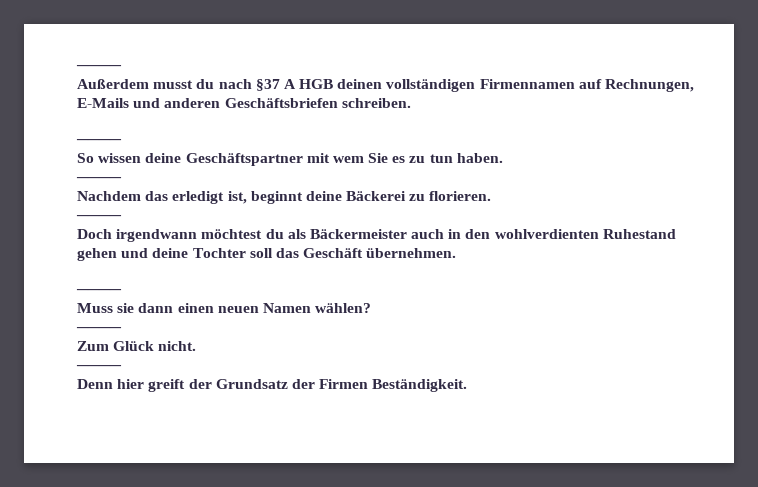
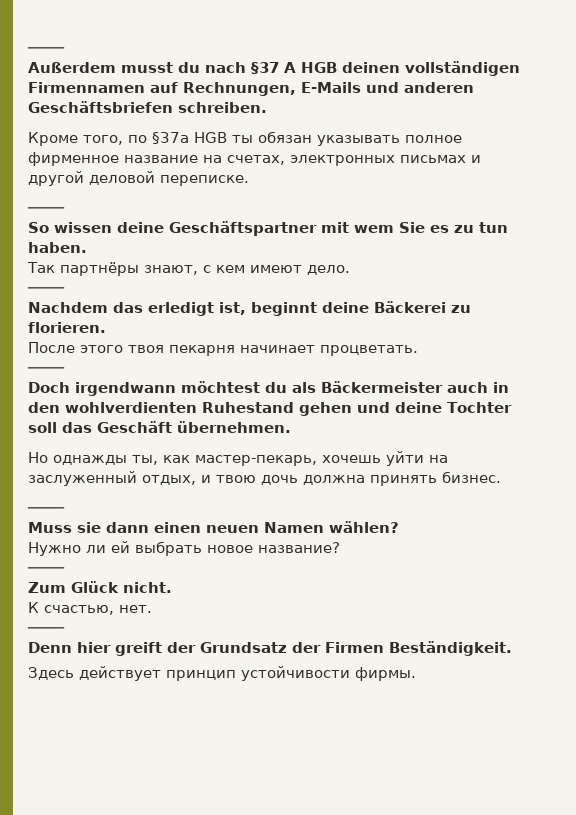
(411, 103) none -> [28,131,462,146] [28,152,481,166] [28,171,249,186] // Кроме того, по §37a HGB ты обязан указывать полное фирменное название на счетах, электронных письмах и другой деловой переписке.
(503, 158) none -> [27,262,350,276] // Так партнёры знают, с кем имеют дело.
(492, 196) none -> [28,342,418,356] // После этого твоя пекарня начинает процветать.
(457, 253) none -> [28,451,448,466] [28,471,501,486] // Но однажды ты, как мастер‑пекарь, хочешь уйти на заслуженный отдых, и твою дочь должна принять бизнес.
(372, 308) none -> [28,541,340,556] // Нужно ли ей выбрать новое название?
(197, 346) none -> [28,602,152,615] // К счастью, нет.
(468, 385) none -> [28,666,416,681] // Здесь действует принцип устойчивости фирмы.

